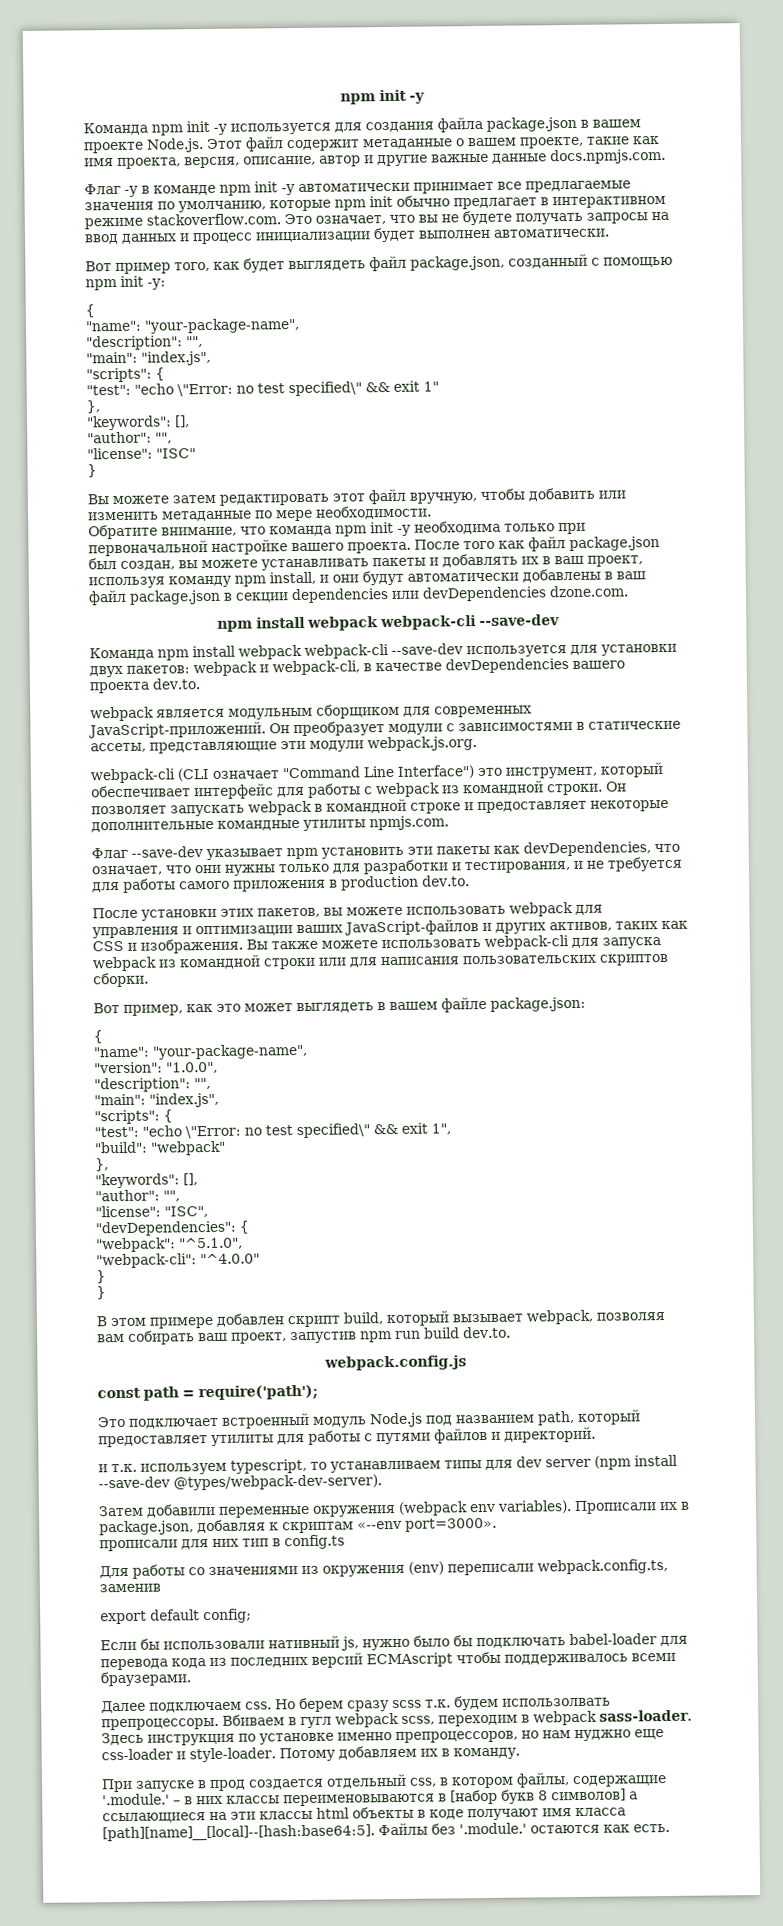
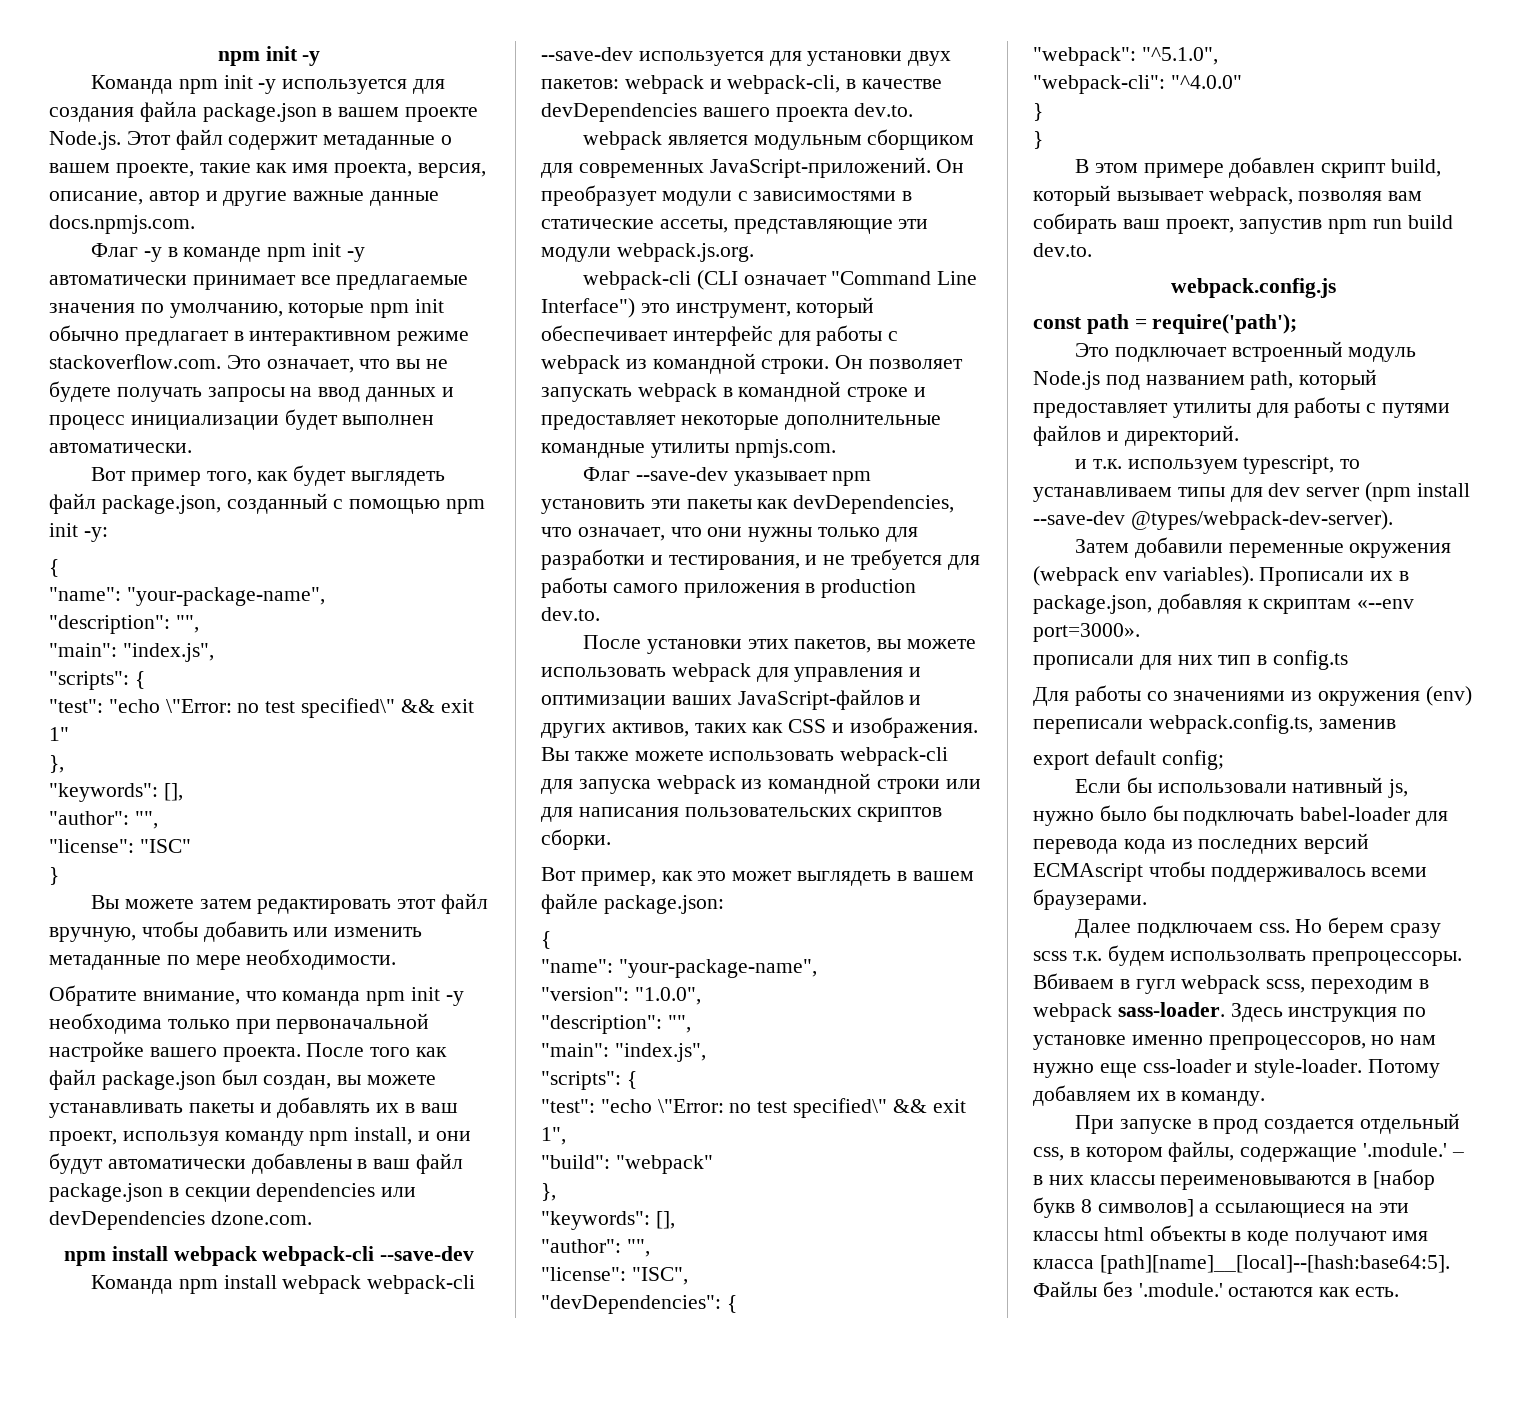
[574,1729,631,1742] нуджно -> [1033,1063,1094,1078] нужно

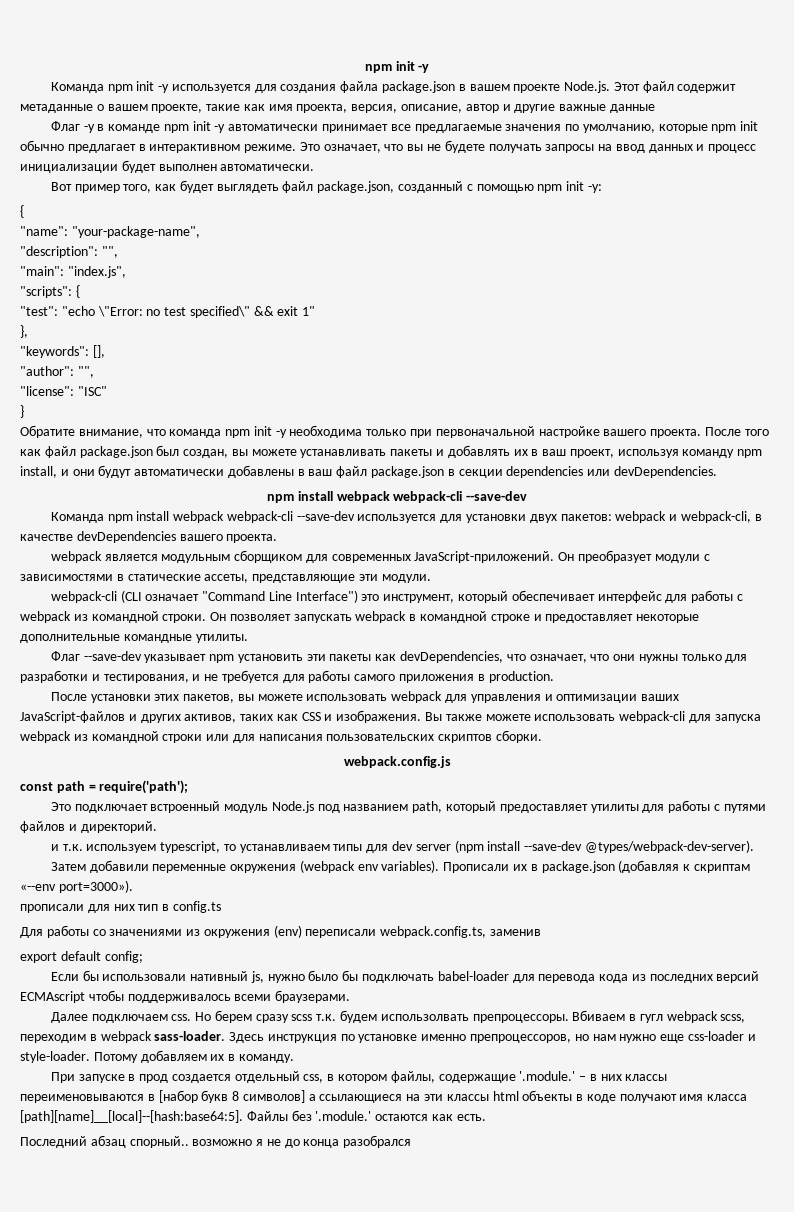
[49,215,195,234] docs.npmjs.com. -> (655, 108) none
[397,331,470,346] [49,354,221,369] режиме stackoverflow.com. -> [244,144,297,153] режиме.
[91,893,489,914] [49,921,423,942] [49,949,397,970] // Вы можете затем редактировать этот файл вручную, чтобы добавить или изменить метаданные по мере необходимости. -> (24, 411) none
[49,1211,312,1230] devDependencies dzone.com. -> [613,466,717,478] devDependencies.
[775,103,914,122] проекта dev.to. -> [226,534,278,543] проекта.
[541,243,754,262] модули webpack.js.org. -> [381,574,431,583] модули.
[650,439,836,458] утилиты npmjs.com. -> [195,634,248,643] утилиты.
[821,579,917,598] [541,607,600,621] production dev.to. -> [488,671,554,683] production.
[541,867,974,886] [541,893,724,914] [541,931,551,949] [541,959,817,978] [541,987,701,1005] [541,1015,691,1034] [541,1043,706,1062] [541,1071,637,1090] [541,1098,966,1118] [541,1127,566,1145] [541,1155,713,1174] [541,1183,556,1201] [541,1211,675,1230] [541,1239,650,1257] [541,1267,688,1285] [541,1295,737,1314] [1033,47,1218,66] [1033,75,1242,94] [1033,103,1043,121] [1033,131,1043,149] [1075,157,1442,178] [1033,185,1423,206] [1033,213,1453,234] [1033,243,1092,257] // Вот пример, как это может выглядеть в вашем файле package.json: // { // "name": "your-package-name", // "version": "1.0.0", // "description": "", // "main": "index.js", // "scripts": { // "test": "echo \"Error: no test specified\" && exit 1", // "build": "webpack" // }, // "keywords": [], // "author": "", // "license": "ISC", // "devDependencies": { // "webpack": "^5.1.0", // "webpack-cli": "^4.0.0" // } // } // В этом примере добавлен скрипт build, который вызывает webpack, позволяя вам собирать ваш проект, запустив npm run build dev.to. -> (543, 736) none
[1033,593,1242,614] package.json, добавляя -> [541,860,680,873] package.json (добавляя
[1033,623,1140,642] port=3000». -> [58,880,133,893] port=3000»).
(1400, 1292) none -> [20,1135,412,1148] // Последний абзац спорный.. возможно я не до конца разобрался

